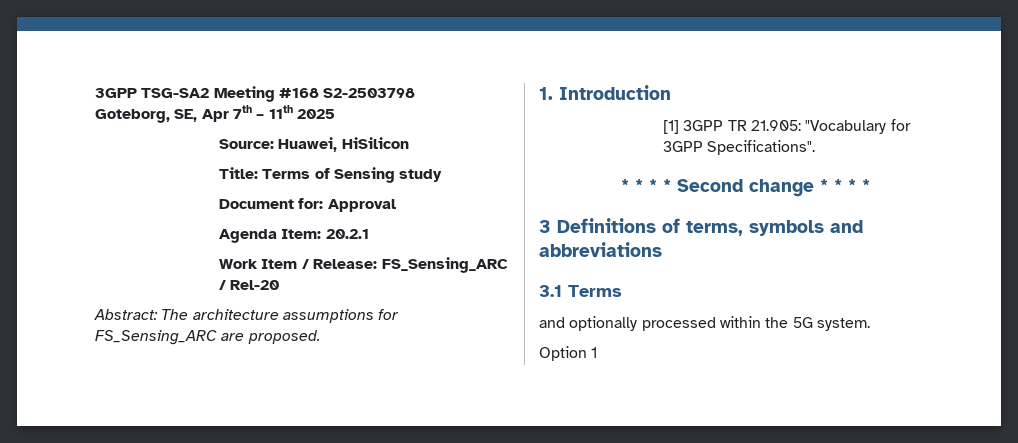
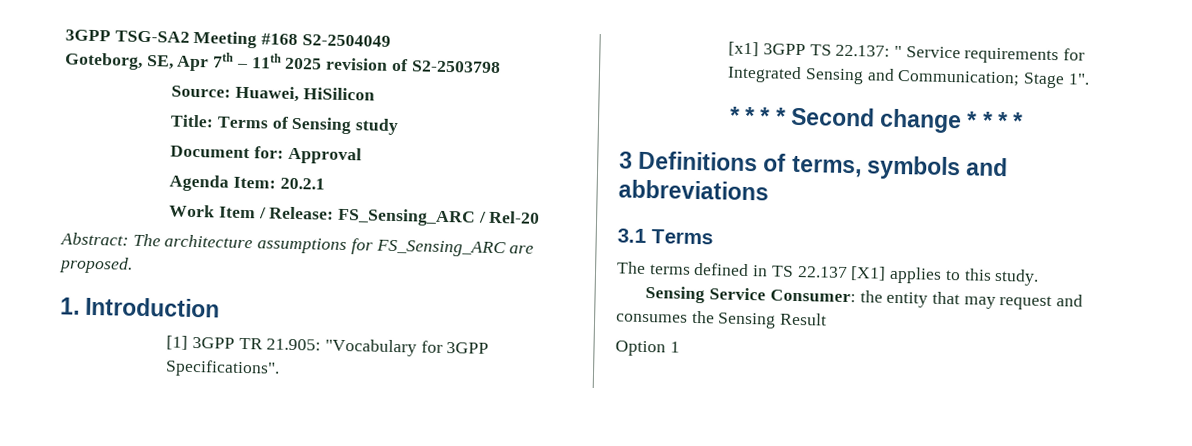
[323,88,416,98] S2-2503798 -> [301,34,391,47] S2-2504049
(335, 114) none -> [325,57,501,74] revision of S2-2503798
(816, 147) none -> [728,41,1086,65] [727,65,1090,89] // [x1] 3GPP TS 22.137: " Service requirements for Integrated Sensing and Communication; Stage 1".
[539,316,870,331] and optionally processed within the 5G system. -> [617,261,1040,286] [645,286,1084,311] [616,310,828,329] The terms defined in TS 22.137 [X1] applies to this study. // Sensing Service Consumer: the entity that may request and consumes the Sensing Result

